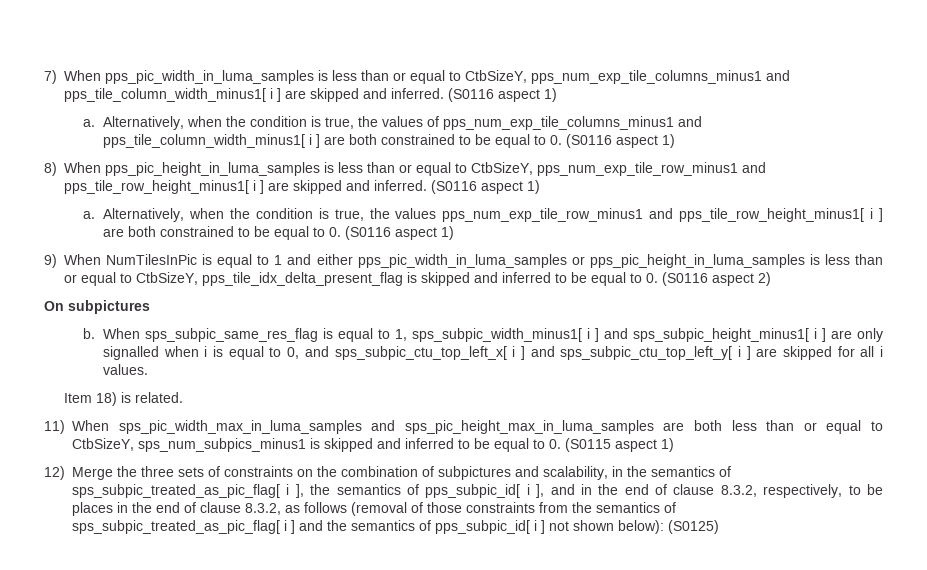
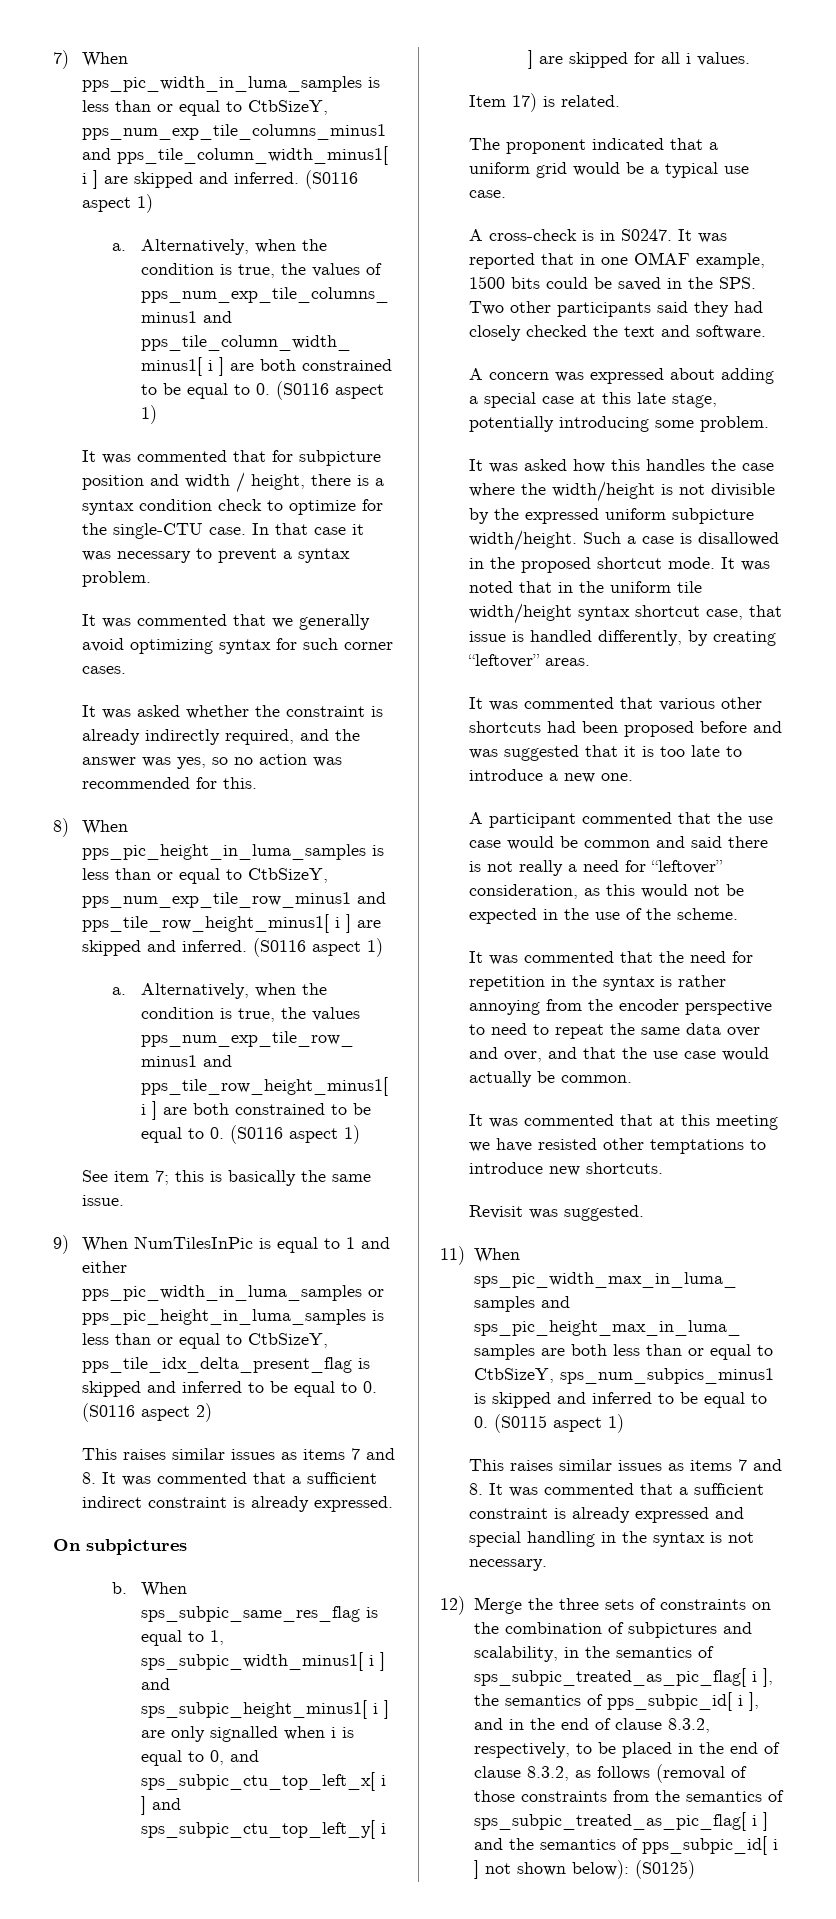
(676, 141) none -> [82,450,382,466] [82,472,385,493] [82,499,384,515] [82,523,365,539] [82,548,351,563] [82,571,152,587] [82,614,371,630] [82,638,394,654] [82,666,127,674] [82,705,384,719] [82,729,361,745] [82,754,343,769] [82,777,258,789] // It was commented that for subpicture position and width / height, there is a syntax condition check to optimize for the single-CTU case. In that case it was necessary to prevent a syntax problem. // It was commented that we generally avoid optimizing syntax for such corner cases. // It was asked whether the constraint is already indirectly required, and the answer was yes, so no action was recommended for this.
(455, 233) none -> [82,1170,372,1186] [82,1195,125,1206] // See item 7; this is basically the same issue.
(771, 279) none -> [82,1448,396,1460] [82,1472,378,1486] [82,1496,394,1512] // This raises similar issues as items 7 and 8. It was commented that a sufficient indirect constraint is already expressed.
[95,392,117,406] 18) -> [512,93,538,112] 17)
(183, 397) none -> [469,138,719,154] [469,162,750,178] [469,190,507,198] [469,229,728,243] [469,252,766,269] [469,276,757,291] [469,301,764,317] [469,325,767,341] [469,368,775,384] [469,392,718,408] [469,416,770,432] [469,459,775,473] [469,481,776,502] [469,508,755,524] [469,530,780,551] [469,557,771,573] [469,581,703,593] [469,603,783,624] [469,630,777,646] [468,654,591,668] [469,697,763,711] [469,721,783,737] [469,745,743,761] [469,769,634,783] [469,812,774,828] [469,836,769,850] [469,860,724,876] [469,884,745,899] [469,908,739,924] [469,951,754,965] [469,975,727,991] [469,999,773,1015] [469,1023,761,1039] [469,1047,770,1062] [469,1071,633,1087] [469,1114,779,1130] [469,1138,767,1154] [469,1162,664,1176] [469,1205,645,1221] // The proponent indicated that a uniform grid would be a typical use case. // A cross-check is in S0247. It was reported that in one OMAF example, 1500 bits could be saved in the SPS. Two other participants said they had closely checked the text and software. // A concern was expressed about adding a special case at this late stage, potentially introducing some problem. // It was asked how this handles the case where the width/height is not divisible by the expressed uniform subpicture width/height. Such a case is disallowed in the proposed shortcut mode. It was noted that in the uniform tile width/height syntax shortcut case, that issue is handled differently, by creating “leftover” areas. // It was commented that various other shortcuts had been proposed before and was suggested that it is too late to introduce a new one. // A participant commented that the use case would be common and said there is not really a need for “leftover” consideration, as this would not be expected in the use of the scheme. // It was commented that the need for repetition in the syntax is rather annoying from the encoder perspective to need to repeat the same data over and over, and that the use case would actually be common. // It was commented that at this meeting we have resisted other temptations to introduce new shortcuts. // Revisit was suggested.
(674, 445) none -> [469,1459,783,1471] [469,1483,765,1497] [469,1507,745,1523] [469,1531,755,1547] [469,1559,548,1571] // This raises similar issues as items 7 and 8. It was commented that a sufficient constraint is already expressed and special handling in the syntax is not necessary.
[72,502,113,516] places -> [621,1742,672,1758] placed

